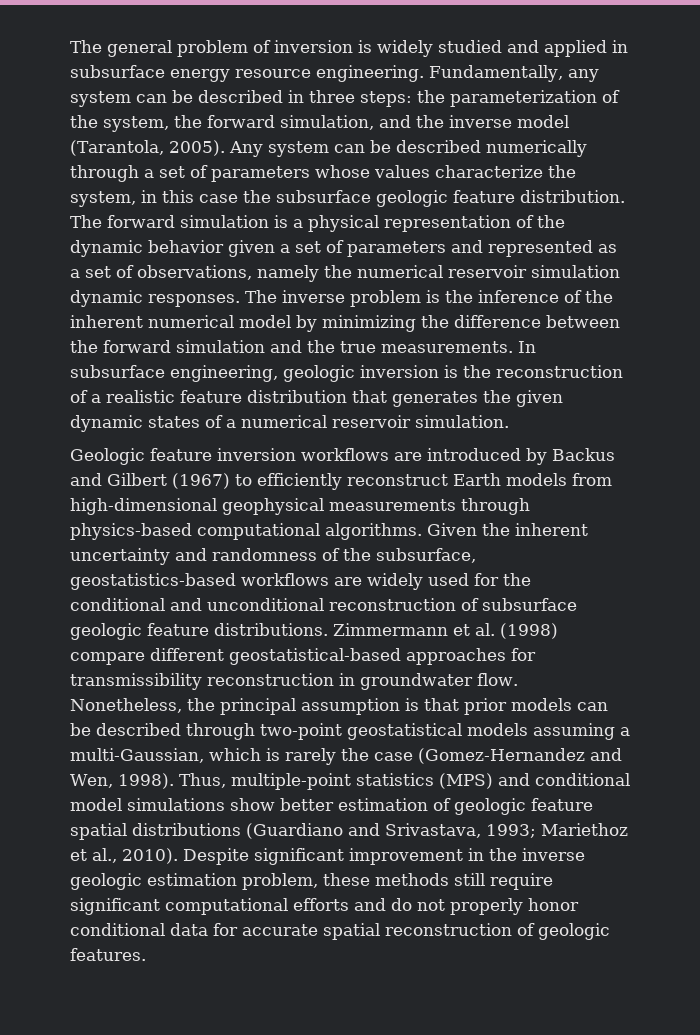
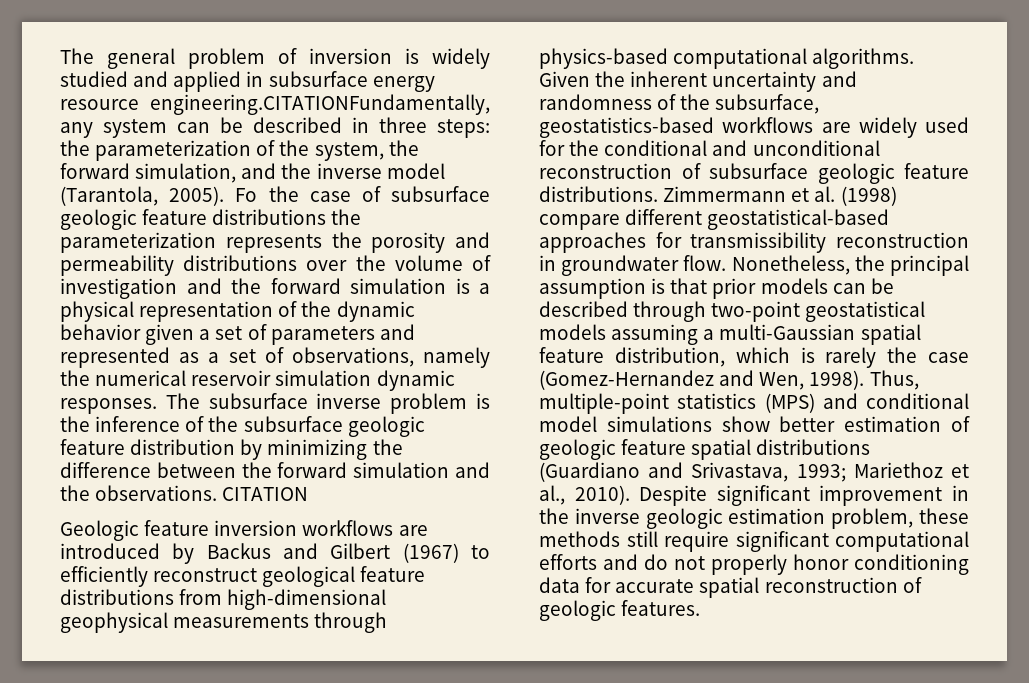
[316,65,563,82] engineering. Fundamentally, -> [150,94,490,115] engineering.CITATIONFundamentally,
[228,140,587,157] [70,165,576,182] [70,190,625,207] [70,215,102,228] Any system can be described numerically through a set of parameters whose values characterize the system, in this case the subsurface geologic feature distribution. The -> [235,186,490,202] [60,209,362,230] [60,232,490,253] [60,255,491,276] [60,278,261,299] Fo the case of subsurface geologic feature distributions the parameterization represents the porosity and permeability distributions over the volume of investigation and the
(277, 296) none -> [208,393,308,409] subsurface
[70,315,291,328] inherent numerical model -> [243,416,425,437] [60,439,236,455] subsurface geologic feature distribution
[340,341,536,353] [70,365,623,382] [70,390,563,407] [70,415,509,432] true measurements. In subsurface engineering, geologic inversion is the reconstruction of a realistic feature distribution that generates the given dynamic states of a numerical reservoir simulation. -> [95,485,309,501] observations. CITATION
[453,473,567,486] Earth models -> [262,566,426,587] [60,589,174,605] geological feature distributions
[70,748,204,763] multi-Gaussian, -> [719,324,921,345] [539,347,725,367] multi-Gaussian spatial feature distribution,
[70,923,165,936] conditional -> [854,554,969,575] conditioning

